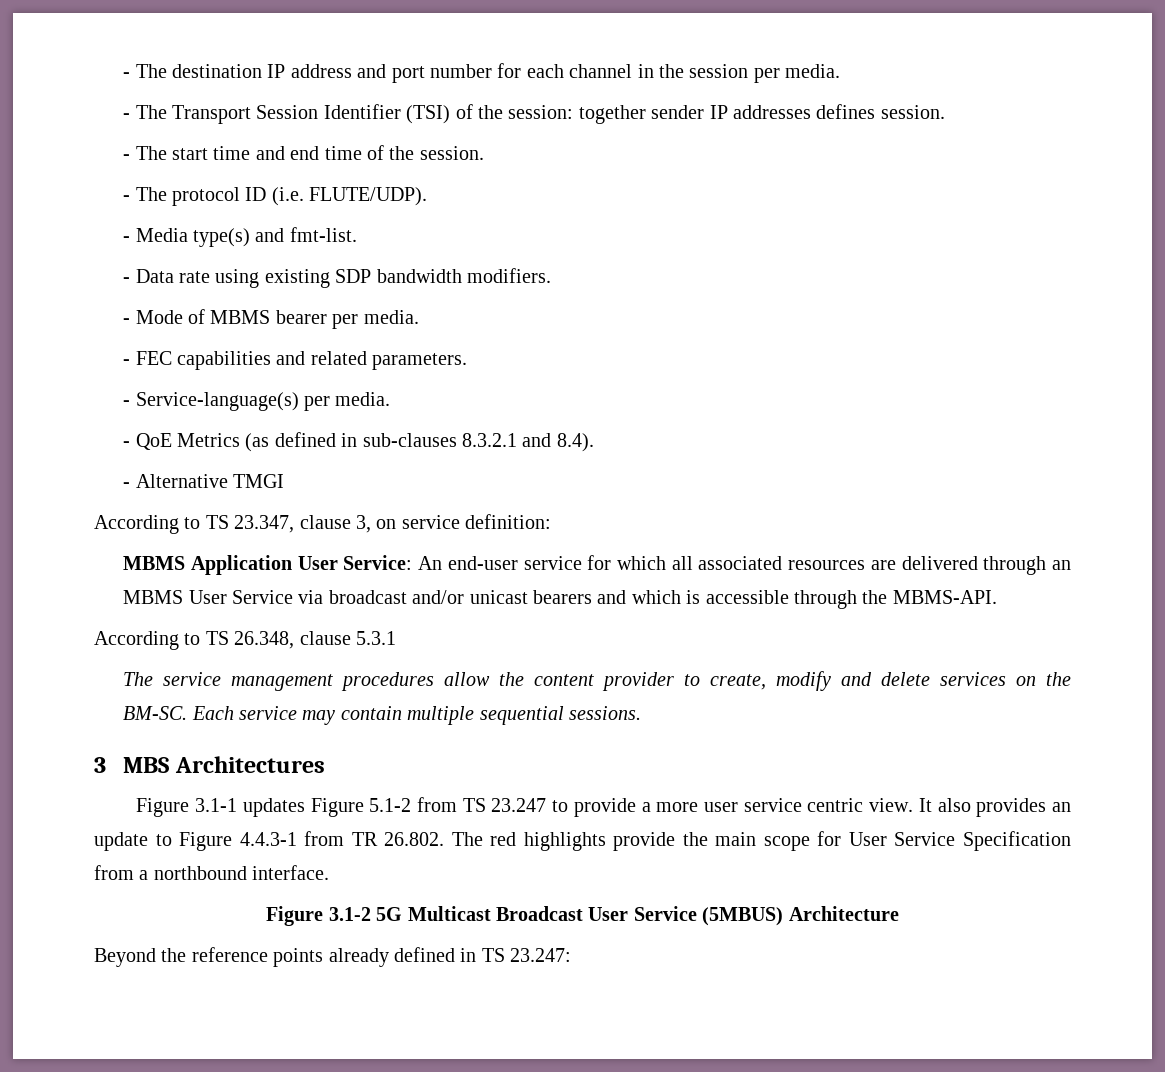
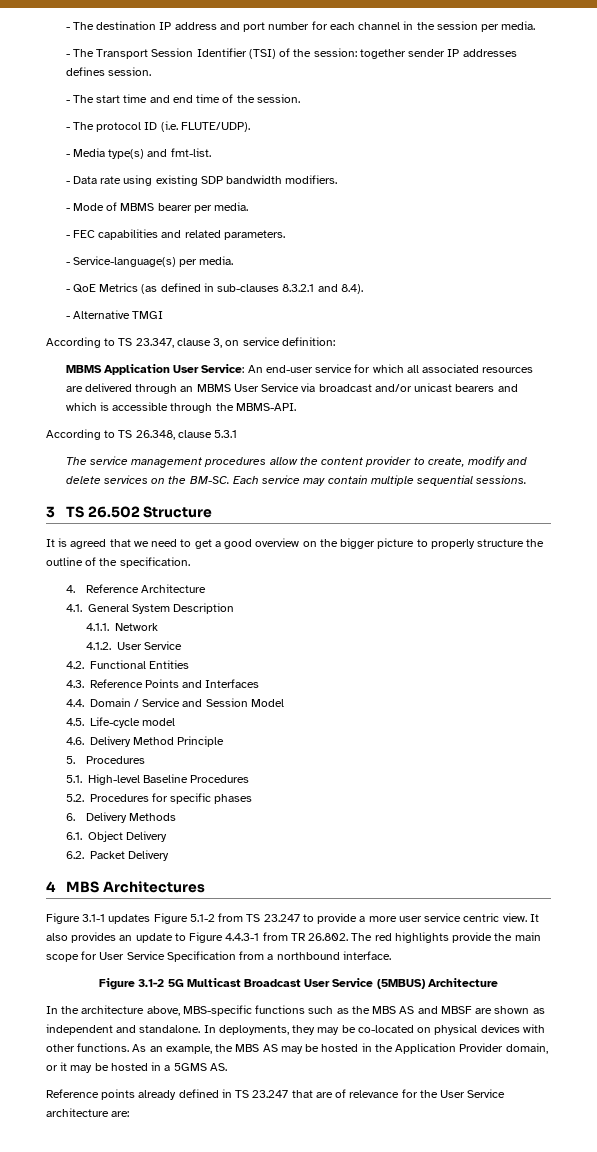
(106, 765) none -> [65,506,213,518] [46,538,545,549] [46,557,190,568] [65,584,206,593] [65,603,235,614] [85,623,158,631] [85,641,182,650] [65,660,190,669] [65,679,260,688] [65,698,284,707] [65,717,176,728] [65,736,225,747] [65,756,145,764] [65,774,250,785] [65,793,253,804] [65,812,176,823] [65,831,168,842] [65,850,170,861] [46,881,56,892] TS 26.502 Structure // It is agreed that we need to get a good overview on the bigger picture to properly structure the outline of the specification. // 4. Reference Architecture // 4.1. General System Description // 4.1.1. Network // 4.1.2. User Service // 4.2. Functional Entities // 4.3. Reference Points and Interfaces // 4.4. Domain / Service and Session Model // 4.5. Life-cycle model // 4.6. Delivery Method Principle // 5. Procedures // 5.1. High-level Baseline Procedures // 5.2. Procedures for specific phases // 6. Delivery Methods // 6.1. Object Delivery // 6.2. Packet Delivery // 4
[94,947,268,967] Beyond the reference -> [46,1005,545,1016] [46,1024,545,1035] [46,1043,548,1054] [46,1062,227,1073] [46,1089,99,1098] In the architecture above, MBS-specific functions such as the MBS AS and MBSF are shown as independent and standalone. In deployments, they may be co-located on physical devices with other functions. As an example, the MBS AS may be hosted in the Application Provider domain, or it may be hosted in a 5GMS AS. // Reference
[510,948,572,962] 23.247: -> [252,1089,506,1098] [46,1108,130,1117] 23.247 that are of relevance for the User Service architecture are:

